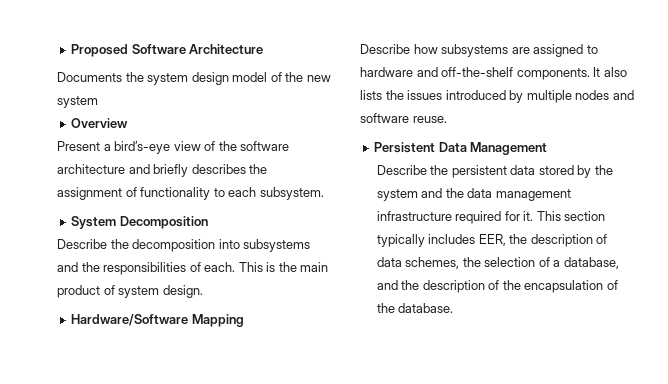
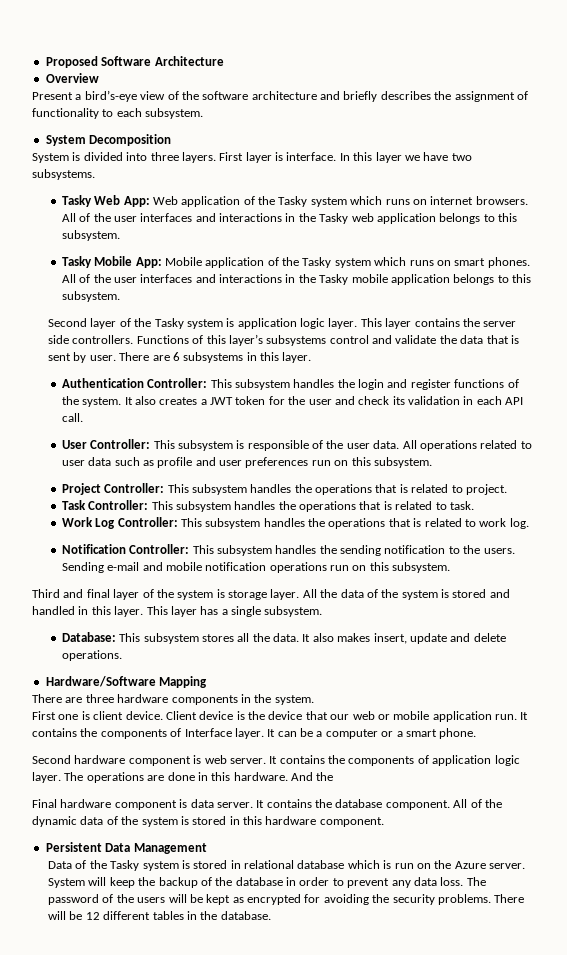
[57,72,331,85] [57,96,98,108] // Documents the system design model of the new system -> (224, 61) none
[57,239,311,252] [57,262,329,275] [57,285,203,298] [71,314,244,327] [360,44,598,57] [360,67,627,80] [360,90,634,103] [360,113,447,123] [374,142,548,155] [376,165,613,178] [376,188,571,201] [376,211,606,224] [376,234,608,247] [376,257,619,269] [376,280,618,293] Describe the decomposition into subsystems and the responsibilities of each. This is the main product of system design. // Hardware/Software Mapping // Describe how subsystems are assigned to hardware and off-the-shelf components. It also lists the issues introduced by multiple nodes and software reuse. // Persistent Data Management // Describe the persistent data stored by the system and the data management infrastructure required for it. This section typically includes EER, the description of data schemes, the selection of a database, and the description of the encapsulation of -> [32,152,472,163] [32,169,95,180] [61,195,528,207] [61,213,518,224] [61,230,120,241] [61,256,530,268] [61,274,532,285] [61,291,120,302] [48,318,517,329] [48,334,519,346] [48,352,312,363] [61,378,519,390] [61,396,524,407] [61,413,83,422] [61,439,532,451] [61,457,432,468] [61,483,507,495] [61,500,474,512] [61,517,529,529] [61,544,515,556] [61,562,451,573] [32,589,510,600] [32,606,323,617] [61,632,506,644] [61,650,122,661] [45,676,208,688] [32,694,314,705] [32,711,529,722] [32,728,477,739] [32,755,520,766] [32,772,334,783] [32,799,502,810] [32,816,384,827] [45,842,207,854] [48,860,526,871] [48,877,486,888] [48,894,525,905] [48,911,197,920] System is divided into three layers. First layer is interface. In this layer we have two subsystems. // Tasky Web App: Web application of the Tasky system which runs on internet browsers. All of the user interfaces and interactions in the Tasky web application belongs to this subsystem. // Tasky Mobile App: Mobile application of the Tasky system which runs on smart phones. All of the user interfaces and interactions in the Tasky mobile application belongs to this subsystem. // Second layer of the Tasky system is application logic layer. This layer contains the server side controllers. Functions of this layer’s subsystems control and validate the data that is sent by user. There are 6 subsystems in this layer. // Authentication Controller: This subsystem handles the login and register functions of the system. It also creates a JWT token for the user and check its validation in each API call. // User Controller: This subsystem is responsible of the user data. All operations related to user data such as profile and user preferences run on this subsystem. // Project Controller: This subsystem handles the operations that is related to project. // Task Controller: This subsystem handles the operations that is related to task. // Work Log Controller: This subsystem handles the operations that is related to work log. // Notification Controller: This subsystem handles the sending notification to the users. Sending e-mail and mobile notification operations run on this subsystem. // Third and final layer of the system is storage layer. All the data of the system is stored and handled in this layer. This layer has a single subsystem. // Database: This subsystem stores all the data. It also makes insert, update and delete operations. // Hardware/Software Mapping // There are three hardware components in the system. // First one is client device. Client device is the device that our web or mobile application run. It contains the components of Interface layer. It can be a computer or a smart phone. // Second hardware component is web server. It contains the components of application logic layer. The operations are done in this hardware. And the // Final hardware component is data server. It contains the database component. All of the dynamic data of the system is stored in this hardware component. // Persistent Data Management // Data of the Tasky system is stored in relational database which is run on the Azure server. System will keep the backup of the database in order to prevent any data loss. The password of the users will be kept as encrypted for avoiding the security problems. There will be 12 different tables in

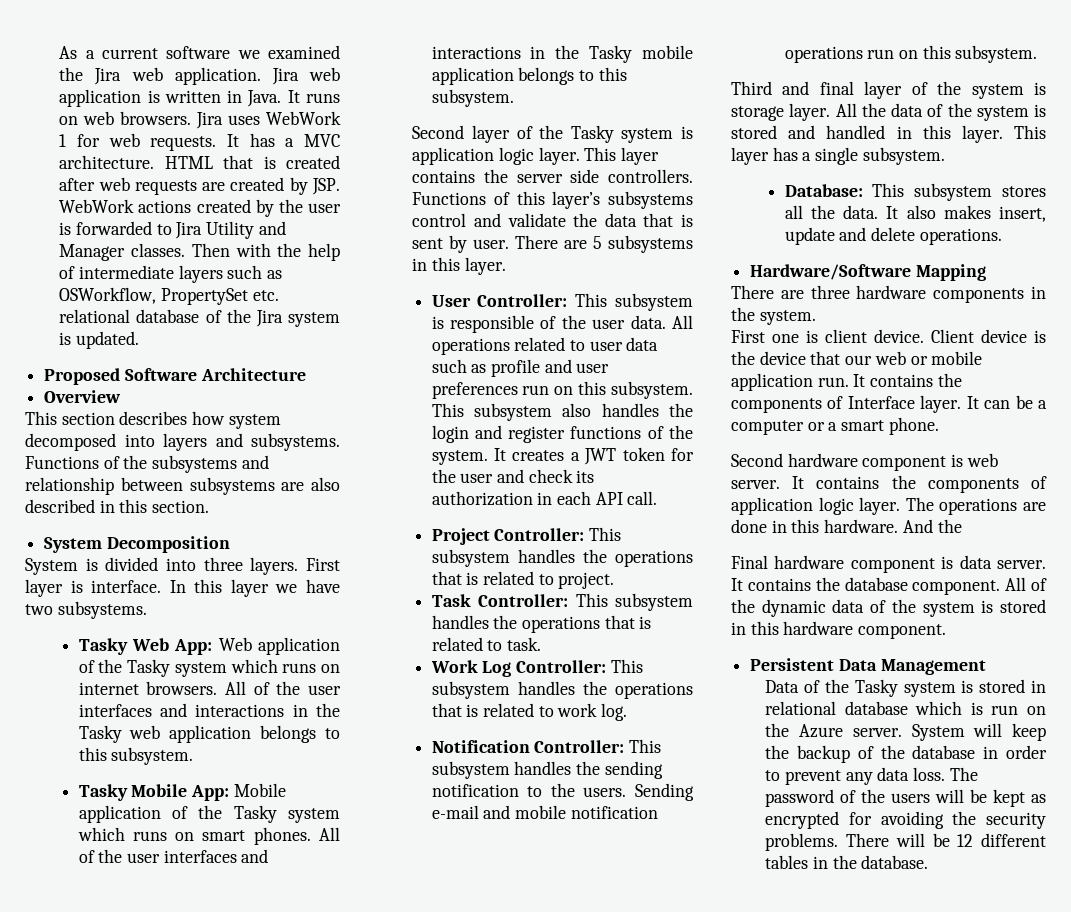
[45,56,224,68] [45,73,99,83] [32,90,528,102] [32,108,204,119] Proposed Software Architecture // Overview // Present a bird’s-eye view of the software architecture and briefly describes the assignment of functionality to each subsystem. -> [59,45,340,59] [59,67,340,85] [59,89,340,107] [59,111,341,129] [59,133,340,151] [59,155,340,169] [59,177,340,195] [59,199,341,217] [59,221,286,239] [59,243,340,261] [59,265,283,283] [59,287,279,305] [59,309,340,327] [59,331,140,349] [44,368,306,385] [44,390,122,403] [25,411,281,429] [25,433,340,451] [25,455,269,473] [25,477,340,495] [25,499,210,513] As a current software we examined the Jira web application. Jira web application is written in Java. It runs on web browsers. Jira uses WebWork 1 for web requests. It has a MVC architecture. HTML that is created after web requests are created by JSP. WebWork actions created by the user is forwarded to Jira Utility and Manager classes. Then with the help of intermediate layers such as OSWorkflow, PropertySet etc. relational database of the Jira system is updated. // Proposed Software Architecture // Overview // This section describes how system decomposed into layers and subsystems. Functions of the subsystems and relationship between subsystems are also described in this section.
[172,352,180,361] 6 -> [593,236,603,249] 5
[61,378,519,390] [61,396,524,407] [61,413,83,422] // Authentication Controller: This subsystem handles the login and register functions of the system. It also creates a JWT token for the user and check its validation in each API call. -> (506, 266) none
(432, 462) none -> [431,403,693,421] [431,425,693,443] [431,447,694,465] [431,469,595,483] [431,491,658,506] This subsystem also handles the login and register functions of the system. It creates a JWT token for the user and check its authorization in each API call.

